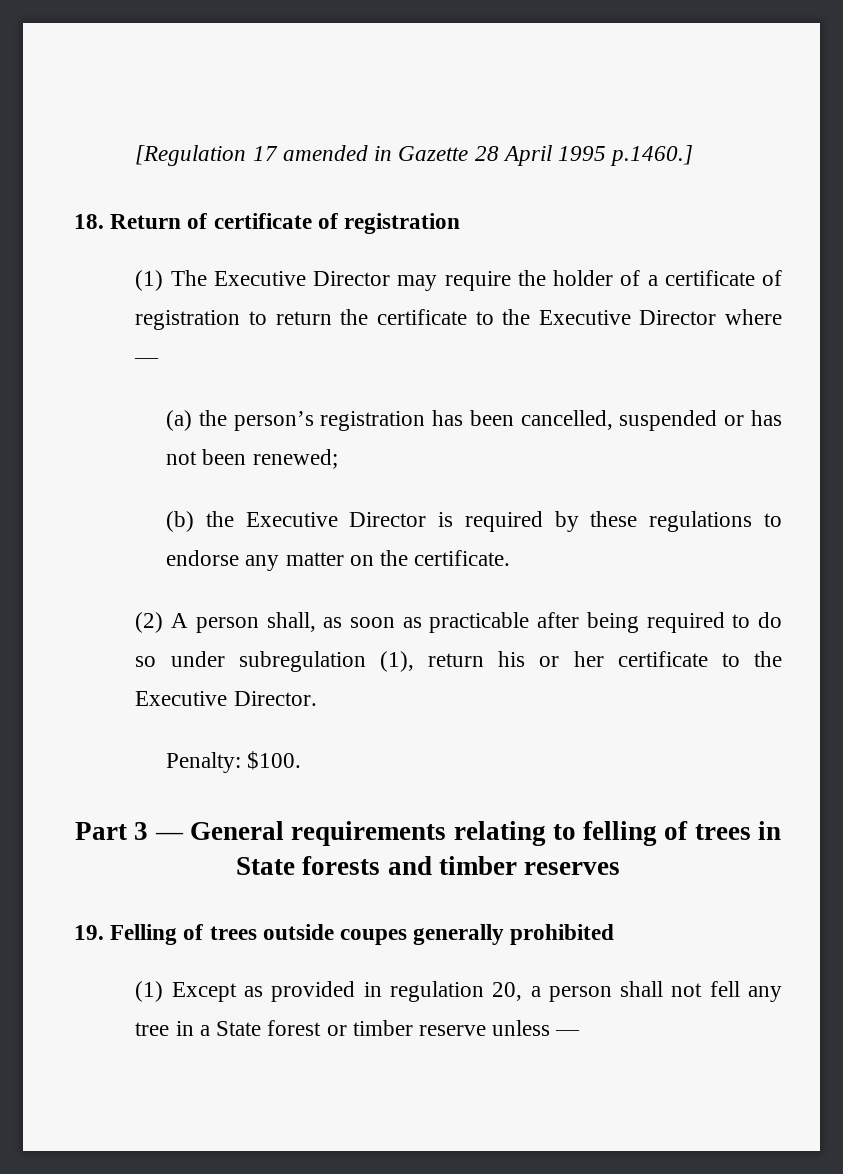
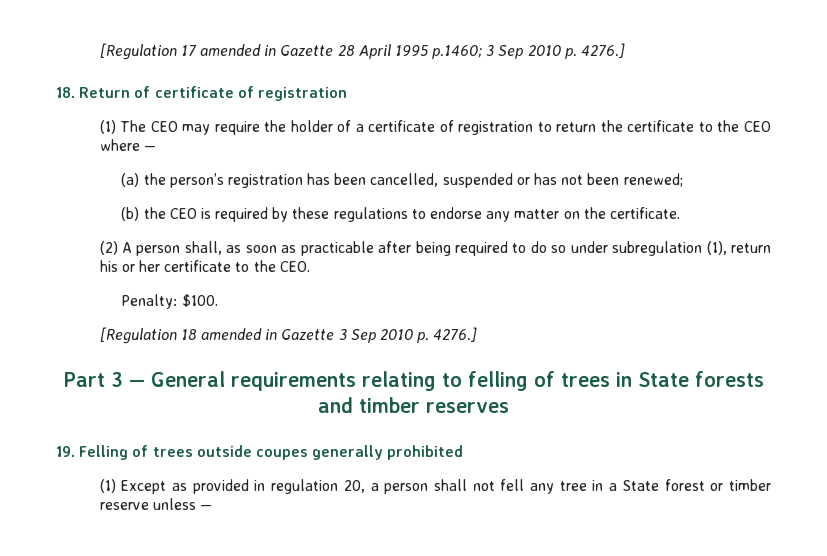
[610,145,694,166] p.1460.] -> [432,43,625,59] p.1460; 3 Sep 2010 p. 4276.]
[213,271,391,286] Executive Director -> [150,121,178,132] CEO
[538,310,717,325] Executive Director -> [744,121,771,132] CEO
[245,512,427,527] Executive Director -> [169,208,197,219] CEO
[135,691,317,706] Executive Director. -> [279,261,310,272] CEO.
(302, 760) none -> [99,327,478,344] // [Regulation 18 amended in Gazette 3 Sep 2010 p. 4276.]

